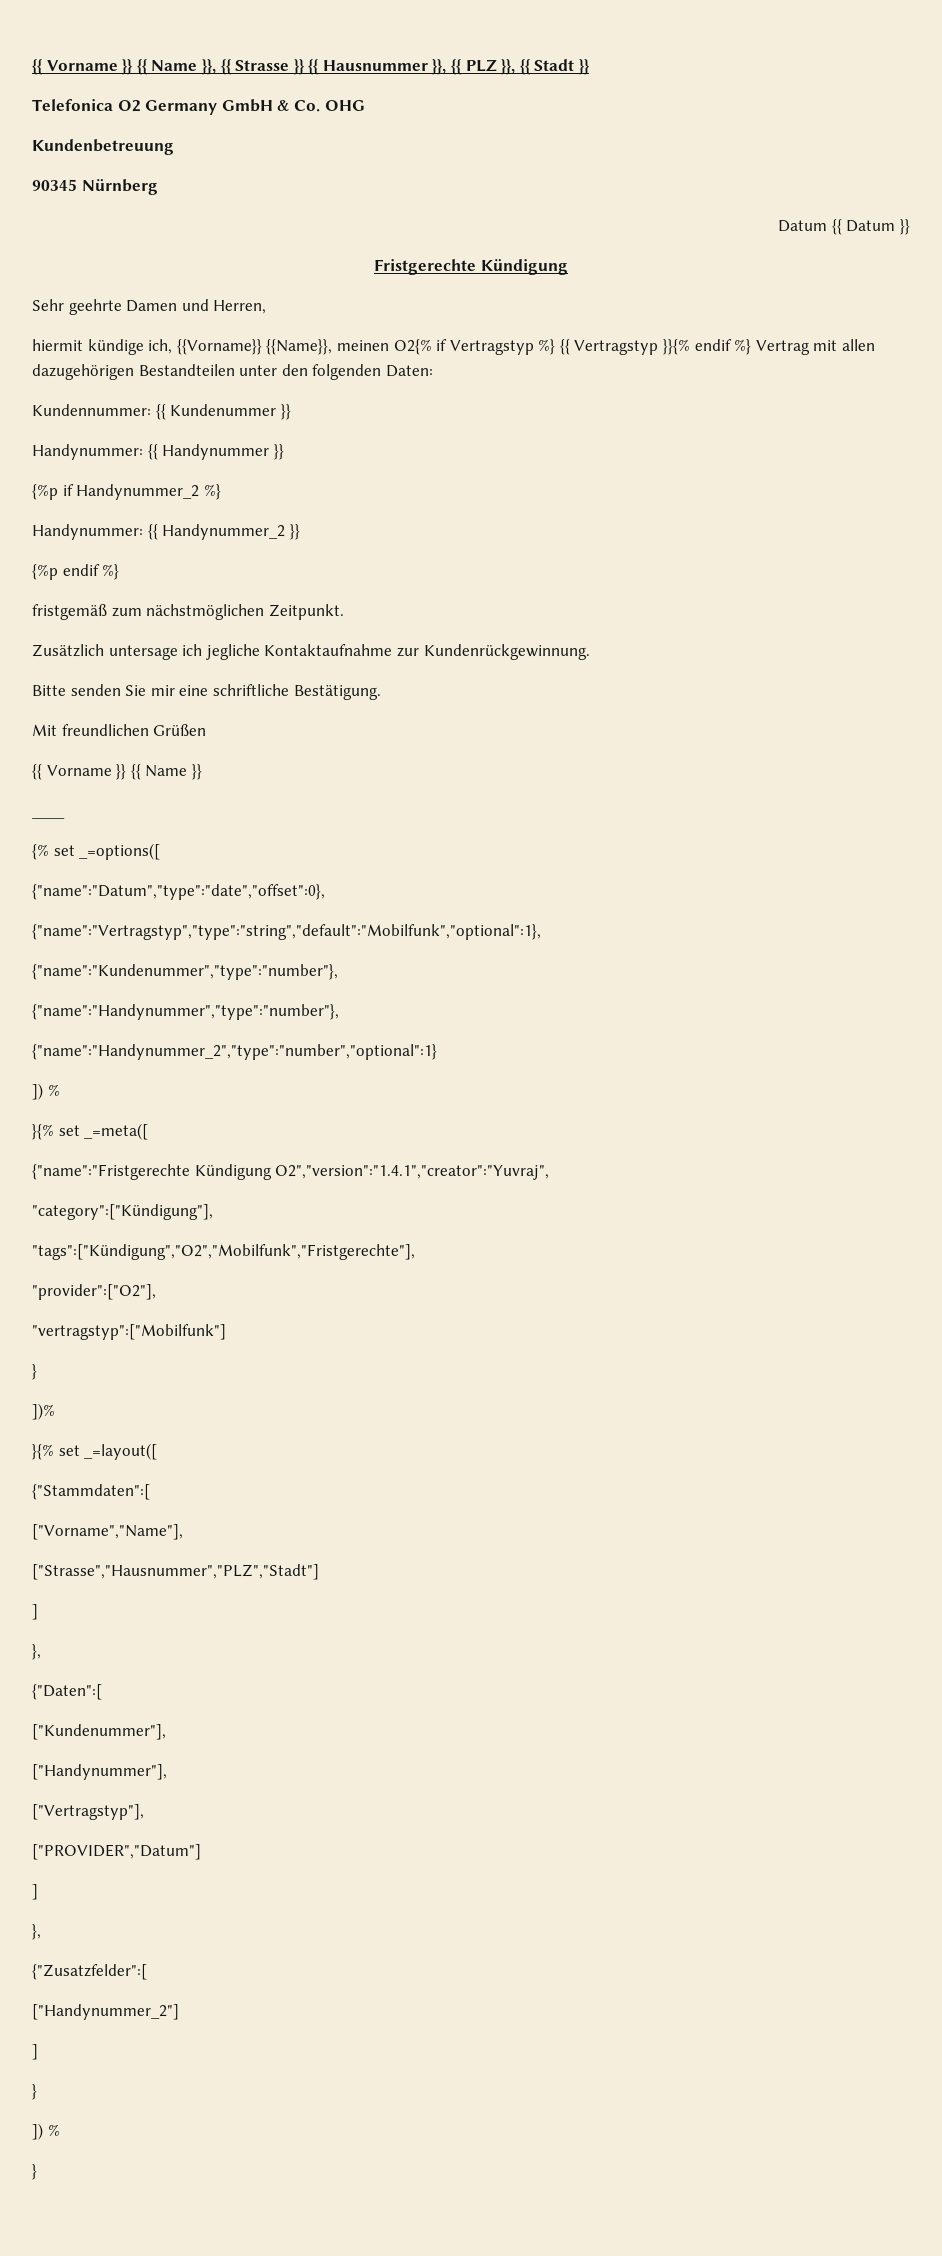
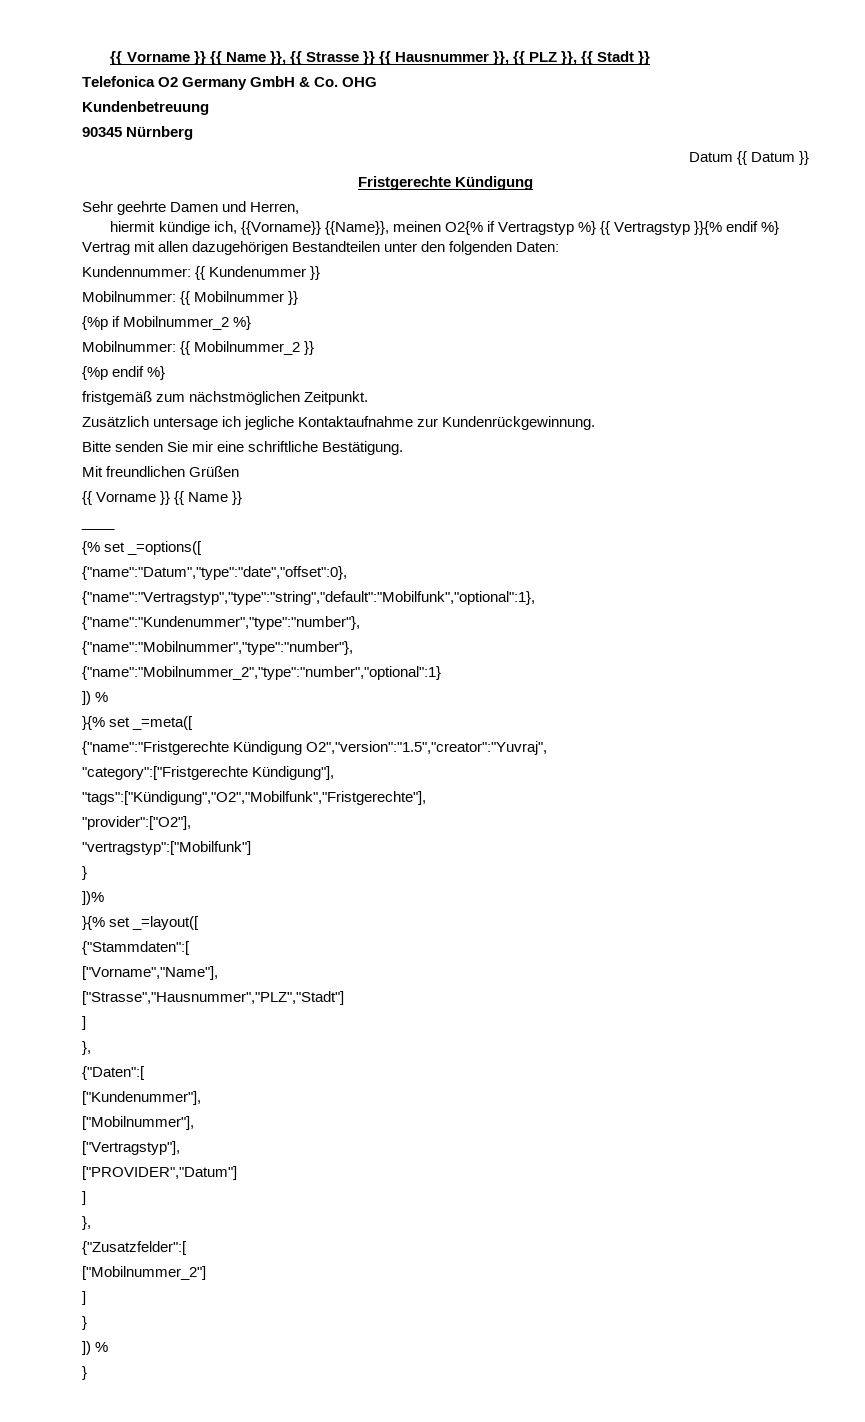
[32,444,270,460] Handynummer: {{ Handynummer -> [82,291,285,305] Mobilnummer: {{ Mobilnummer
[76,484,221,500] [32,524,286,540] Handynummer_2 %} // Handynummer: {{ Handynummer_2 -> [123,316,252,330] [82,341,301,355] Mobilnummer_2 %} // Mobilnummer: {{ Mobilnummer_2
[32,1004,339,1020] [32,1044,437,1060] {"name":"Handynummer","type":"number"}, // {"name":"Handynummer_2","type":"number","optional":1} -> [82,641,353,655] [82,666,441,680] {"name":"Mobilnummer","type":"number"}, // {"name":"Mobilnummer_2","type":"number","optional":1}
[275,1165,550,1180] [32,1204,213,1220] O2","version":"1.4.1","creator":"Yuvraj", // "category":["Kündigung"], -> [306,741,548,755] [82,766,335,780] O2","version":"1.5","creator":"Yuvraj", // "category":["Fristgerechte Kündigung"],
[32,1764,167,1780] ["Handynummer"], -> [82,1116,194,1130] ["Mobilnummer"],
[32,2004,179,2020] ["Handynummer_2"] -> [82,1266,206,1280] ["Mobilnummer_2"]

